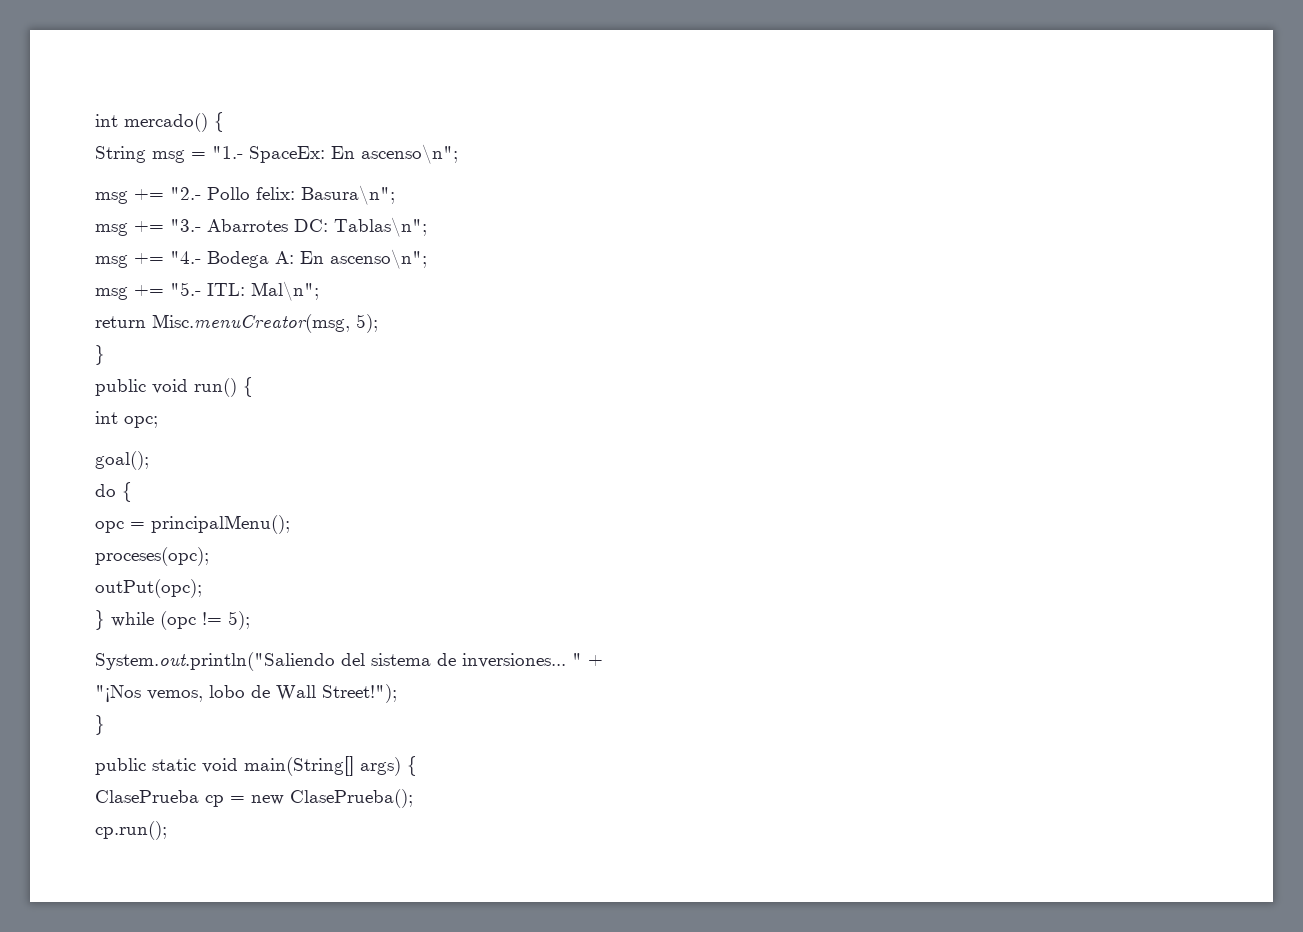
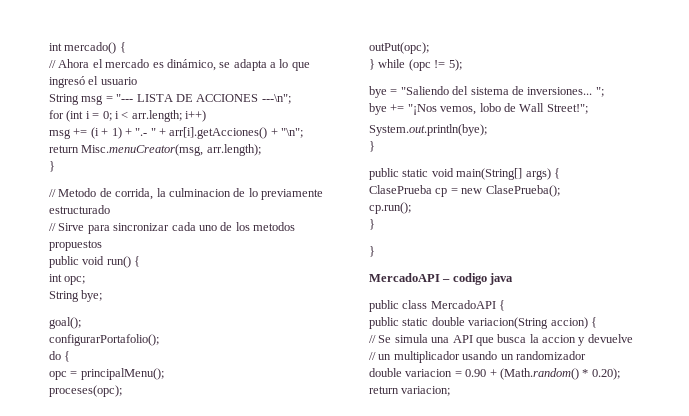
[95,144,458,164] [95,185,395,205] [95,217,427,237] [95,249,427,269] [95,281,319,301] String msg = "1.- SpaceEx: En ascenso\n"; // msg += "2.- Pollo felix: Basura\n"; // msg += "3.- Abarrotes DC: Tablas\n"; // msg += "4.- Bodega A: En ascenso\n"; // msg += "5.- ITL: Mal\n"; -> [49,59,310,71] [49,76,137,88] [49,94,291,105] [49,110,206,122] [49,127,304,139] // Ahora el mercado es dinámico, se adapta a lo que ingresó el usuario // String msg = "--- LISTA DE ACCIONES ---\n"; // for (int i = 0; i < arr.length; i++) // msg += (i + 1) + ".- " + arr[i].getAcciones() + "\n";
[356,314,378,333] [95,345,105,365] 5); // } -> [206,144,261,156] [49,161,55,172] [49,188,323,200] [49,205,110,214] [49,222,295,234] [49,240,102,251] arr.length); // } // // Metodo de corrida, la culminacion de lo previamente estructurado // // Sirve para sincronizar cada uno de los metodos propuestos
(158, 422) none -> [49,290,103,302] // String bye;
(149, 460) none -> [49,334,159,346] // configurarPortafolio();
[95,652,335,671] System.out.println("Saliendo -> [369,86,449,98] bye = "Saliendo
[572,653,603,666] " + // -> [595,87,604,97] [369,103,405,115] "; // bye +=
[322,684,397,703] Street!"); -> [546,104,588,114] [369,124,487,136] Street!"; // System.out.println(bye);
(167, 830) none -> [369,219,375,230] [369,246,375,257] [369,273,514,285] [369,300,506,312] [369,317,597,329] [369,334,633,346] [369,351,586,363] [369,368,620,380] [369,386,451,396] // } // } // MercadoAPI – codigo java // public class MercadoAPI { // public static double variacion(String accion) { // // Se simula una API que busca la accion y devuelve // // un multiplicador usando un randomizador // double variacion = 0.90 + (Math.random() * 0.20); // return variacion;

